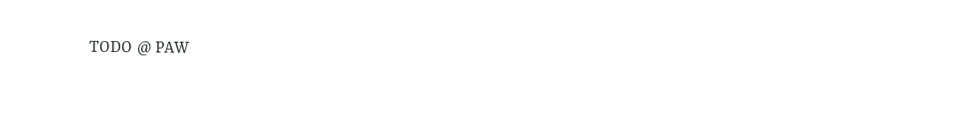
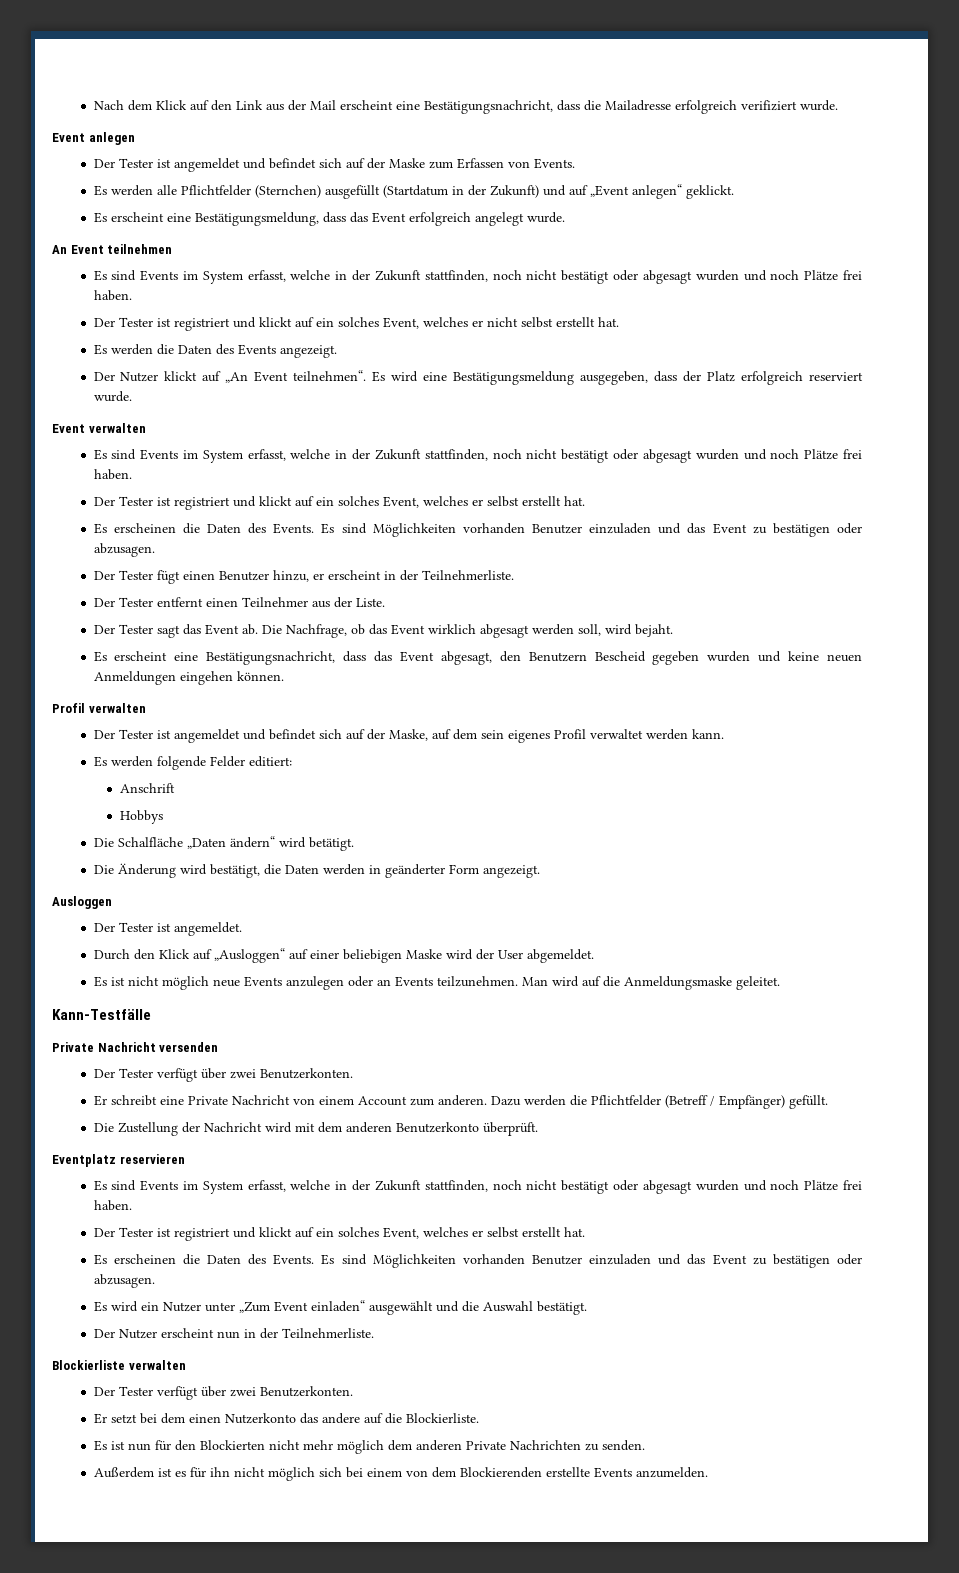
[89,40,191,56] TODO @ PAW -> [93,100,838,114] [52,132,135,145] [93,158,575,172] [93,184,734,199] [93,212,565,226] [52,244,173,254] [93,270,863,284] [93,290,132,301] [93,317,619,331] [93,344,337,358] [93,370,864,385] [93,391,132,402] [52,423,146,433] [93,449,863,463] [93,469,132,480] [93,496,585,510] [93,523,863,537] [93,543,155,557] [93,570,514,584] [93,597,385,608] [93,624,673,638] [93,651,863,665] [93,671,284,685] [52,703,146,713] [93,729,724,743] [93,756,292,770] [119,783,175,793] [119,810,163,824] [93,836,354,851] [93,863,540,878] [52,896,112,909] [93,922,242,936] [93,948,594,963] [93,976,780,990] [52,1009,151,1020] [52,1042,219,1052] [93,1068,353,1082] [93,1095,828,1109] [93,1122,538,1136] [52,1154,185,1167] [93,1180,863,1194] [93,1200,132,1211] [93,1227,585,1241] [93,1254,863,1268] [93,1274,155,1288] [93,1300,587,1315] [93,1328,374,1339] [52,1360,186,1370] [93,1386,353,1400] [93,1413,479,1424] [93,1440,645,1454] [93,1467,708,1481] Nach dem Klick auf den Link aus der Mail erscheint eine Bestätigungsnachricht, dass die Mailadresse erfolgreich verifiziert wurde. // Event anlegen // Der Tester ist angemeldet und befindet sich auf der Maske zum Erfassen von Events. // Es werden alle Pflichtfelder (Sternchen) ausgefüllt (Startdatum in der Zukunft) und auf „Event anlegen“ geklickt. // Es erscheint eine Bestätigungsmeldung, dass das Event erfolgreich angelegt wurde. // An Event teilnehmen // Es sind Events im System erfasst, welche in der Zukunft stattfinden, noch nicht bestätigt oder abgesagt wurden und noch Plätze frei haben. // Der Tester ist registriert und klickt auf ein solches Event, welches er nicht selbst erstellt hat. // Es werden die Daten des Events angezeigt. // Der Nutzer klickt auf „An Event teilnehmen“. Es wird eine Bestätigungsmeldung ausgegeben, dass der Platz erfolgreich reserviert wurde. // Event verwalten // Es sind Events im System erfasst, welche in der Zukunft stattfinden, noch nicht bestätigt oder abgesagt wurden und noch Plätze frei haben. // Der Tester ist registriert und klickt auf ein solches Event, welches er selbst erstellt hat. // Es erscheinen die Daten des Events. Es sind Möglichkeiten vorhanden Benutzer einzuladen und das Event zu bestätigen oder abzusagen. // Der Tester fügt einen Benutzer hinzu, er erscheint in der Teilnehmerliste. // Der Tester entfernt einen Teilnehmer aus der Liste. // Der Tester sagt das Event ab. Die Nachfrage, ob das Event wirklich abgesagt werden soll, wird bejaht. // Es erscheint eine Bestätigungsnachricht, dass das Event abgesagt, den Benutzern Bescheid gegeben wurden und keine neuen Anmeldungen eingehen können. // Profil verwalten // Der Tester ist angemeldet und befindet sich auf der Maske, auf dem sein eigenes Profil verwaltet werden kann. // Es werden folgende Felder editiert: // Anschrift // Hobbys // Die Schalfläche „Daten ändern“ wird betätigt. // Die Änderung wird bestätigt, die Daten werden in geänderter Form angezeigt. // Ausloggen // Der Tester ist angemeldet. // Durch den Klick auf „Ausloggen“ auf einer beliebigen Maske wird der User abgemeldet. // Es ist nicht möglich neue Events anzulegen oder an Events teilzunehmen. Man wird auf die Anmeldungsmaske geleitet. // Kann-Testfälle // Private Nachricht versenden // Der Tester verfügt über zwei Benutzerkonten. // Er schreibt eine Private Nachricht von einem Account zum anderen. Dazu werden die Pflichtfelder (Betreff / Empfänger) gefüllt. // Die Zustellung der Nachricht wird mit dem anderen Benutzerkonto überprüft. // Eventplatz reservieren // Es sind Events im System erfasst, welche in der Zukunft stattfinden, noch nicht bestätigt oder abgesagt wurden und noch Plätze frei haben. // Der Tester ist registriert und klickt auf ein solches Event, welches er selbst erstellt hat. // Es erscheinen die Daten des Events. Es sind Möglichkeiten vorhanden Benutzer einzuladen und das Event zu bestätigen oder abzusagen. // Es wird ein Nutzer unter „Zum Event einladen“ ausgewählt und die Auswahl bestätigt. // Der Nutzer erscheint nun in der Teilnehmerliste. // Blockierliste verwalten // Der Tester verfügt über zwei Benutzerkonten. // Er setzt bei dem einen Nutzerkonto das andere auf die Blockierliste. // Es ist nun für den Blockierten nicht mehr möglich dem anderen Private Nachrichten zu senden. // Außerdem ist es für ihn nicht möglich sich bei einem von dem Blockierenden erstellte Events anzumelden.

